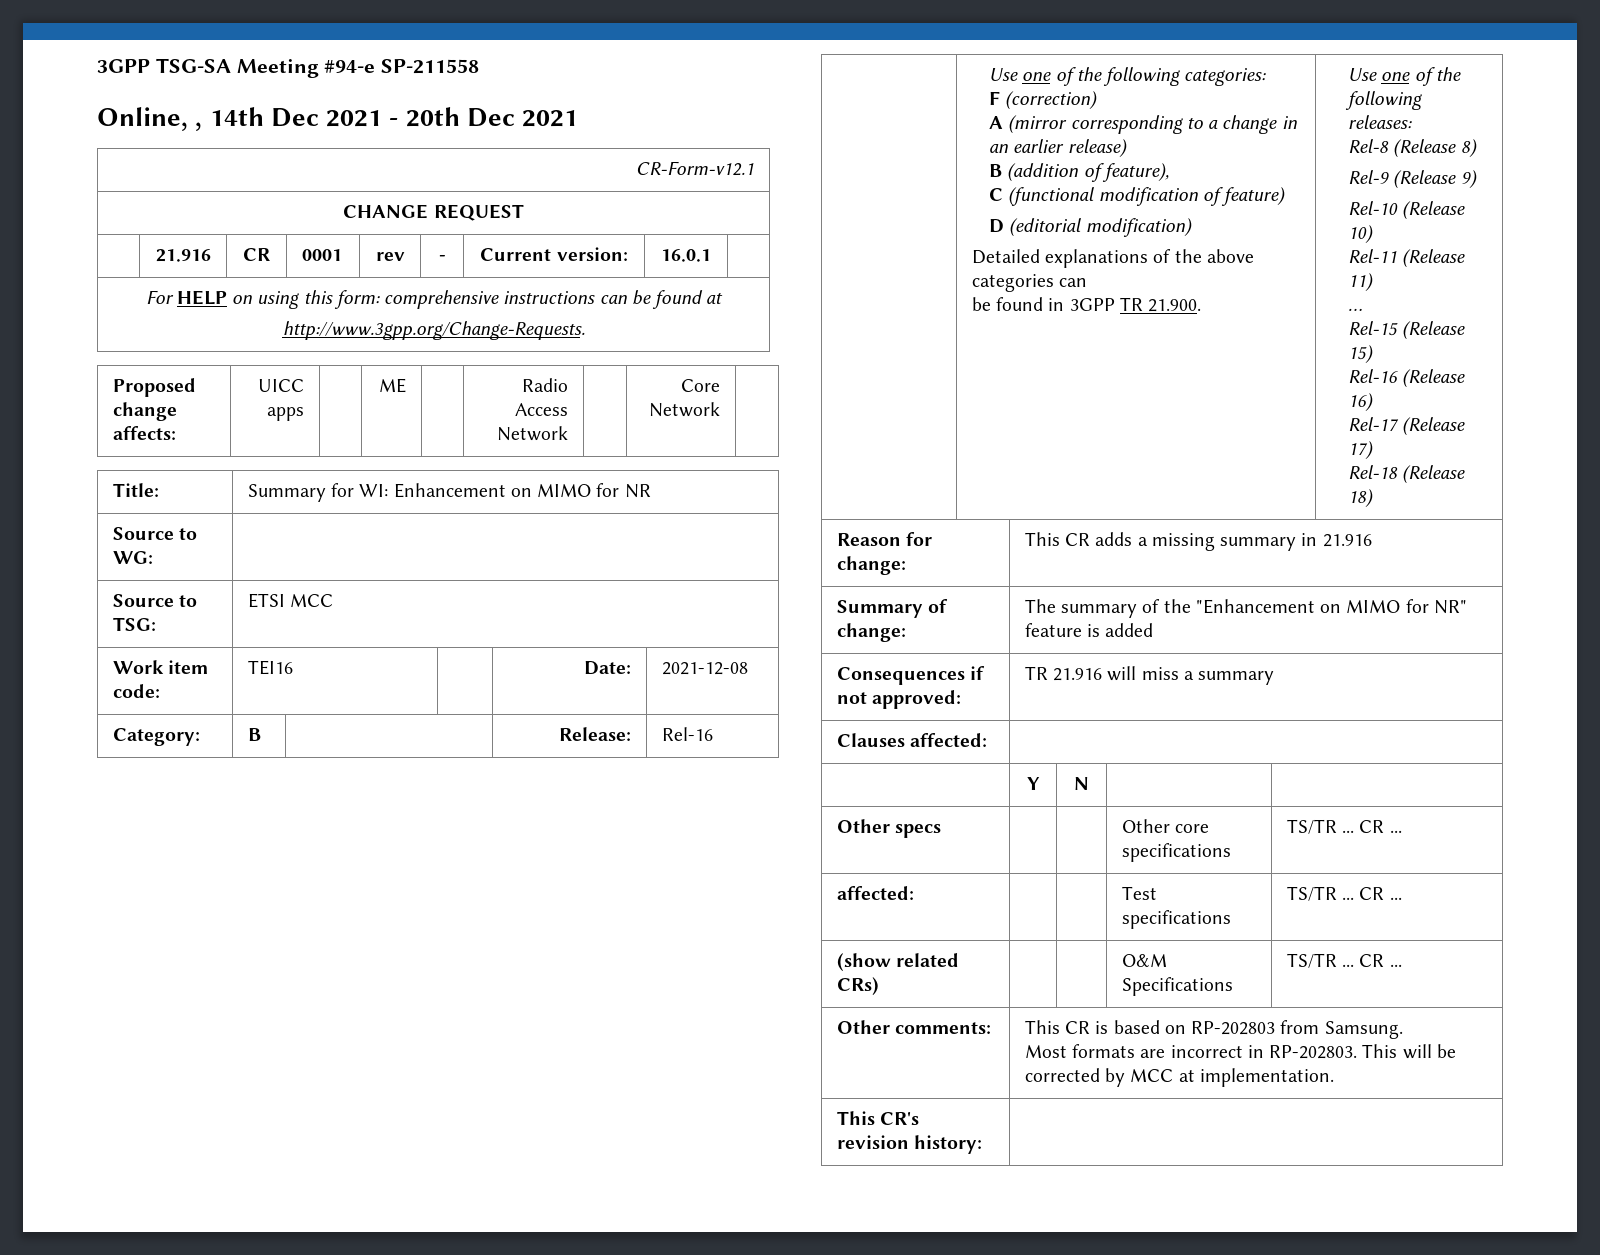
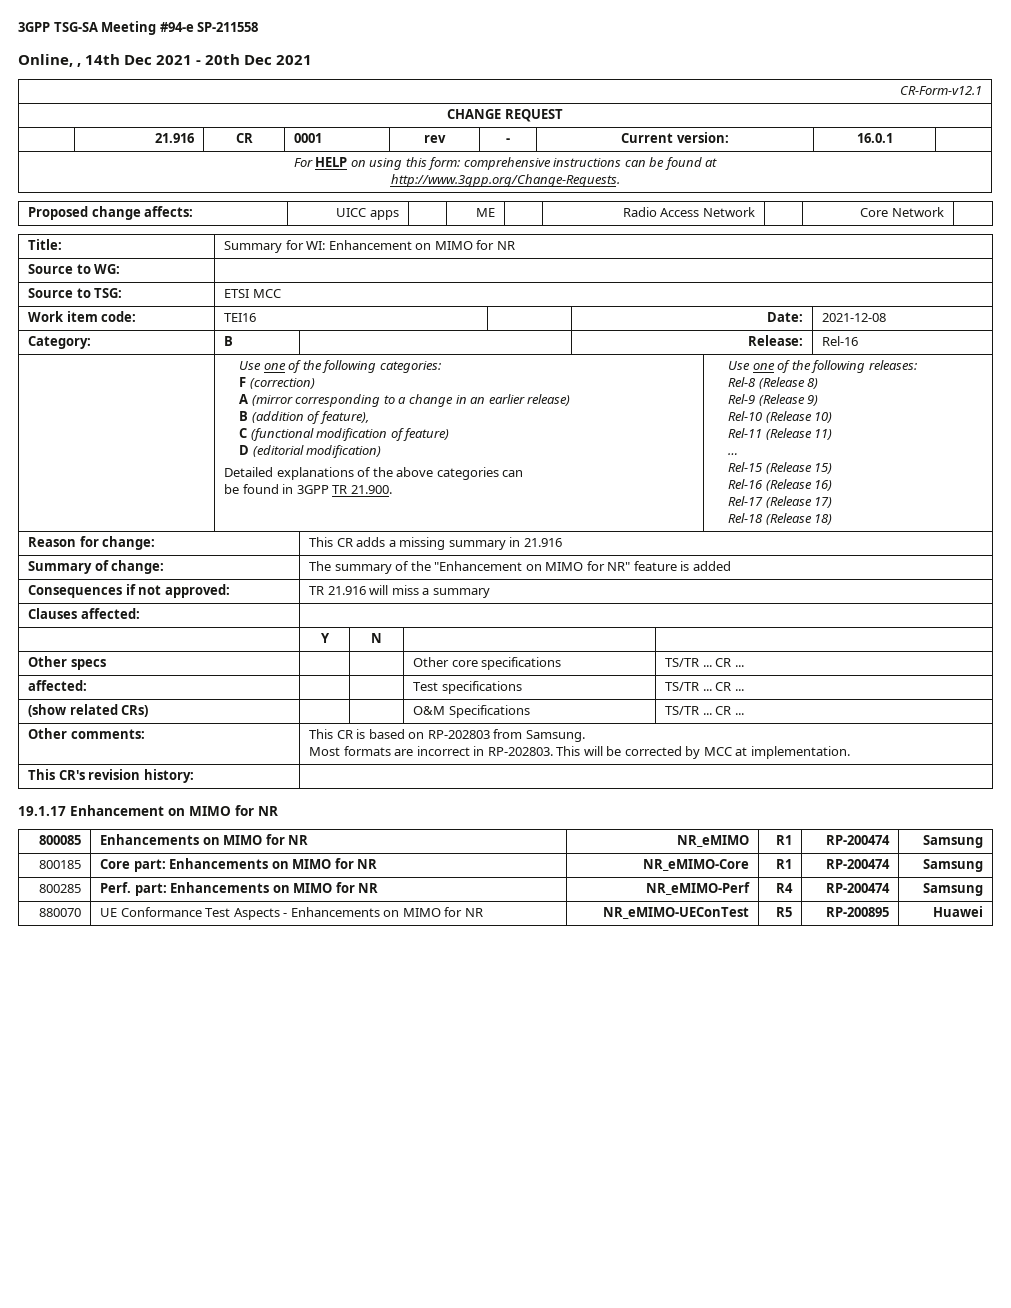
(983, 1144) none -> [18,805,278,816] [38,835,81,845] [100,834,309,845] [676,835,749,847] [775,835,792,845] [825,835,890,845] [922,835,983,848] [38,860,81,869] [100,858,378,872] [642,859,749,871] [775,859,792,869] [825,859,890,869] [922,859,983,872] [38,884,81,893] [100,882,379,896] [645,882,750,895] [775,883,793,893] [825,883,890,893] [922,883,983,896] [38,908,81,917] [100,907,483,920] [602,907,749,919] [775,907,792,917] [825,907,889,917] [932,906,983,917] // 19.1.17 Enhancement on MIMO for NR // 800085 | Enhancements on MIMO for NR | NR_eMIMO | R1 | RP-200474 | Samsung // 800185 | Core part: Enhancements on MIMO for NR | NR_eMIMO-Core | R1 | RP-200474 | Samsung // 800285 | Perf. part: Enhancements on MIMO for NR | NR_eMIMO-Perf | R4 | RP-200474 | Samsung // 880070 | UE Conformance Test Aspects - Enhancements on MIMO for NR | NR_eMIMO-UEConTest | R5 | RP-200895 | Huawei

